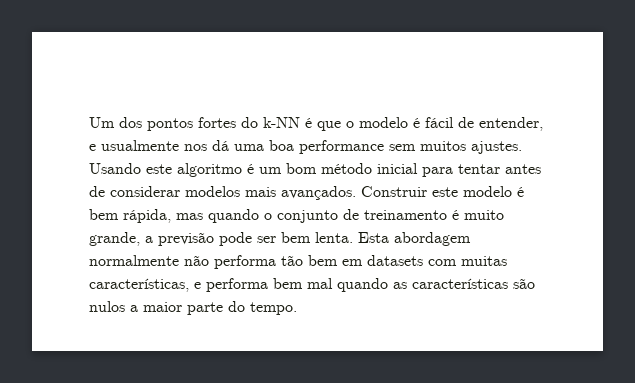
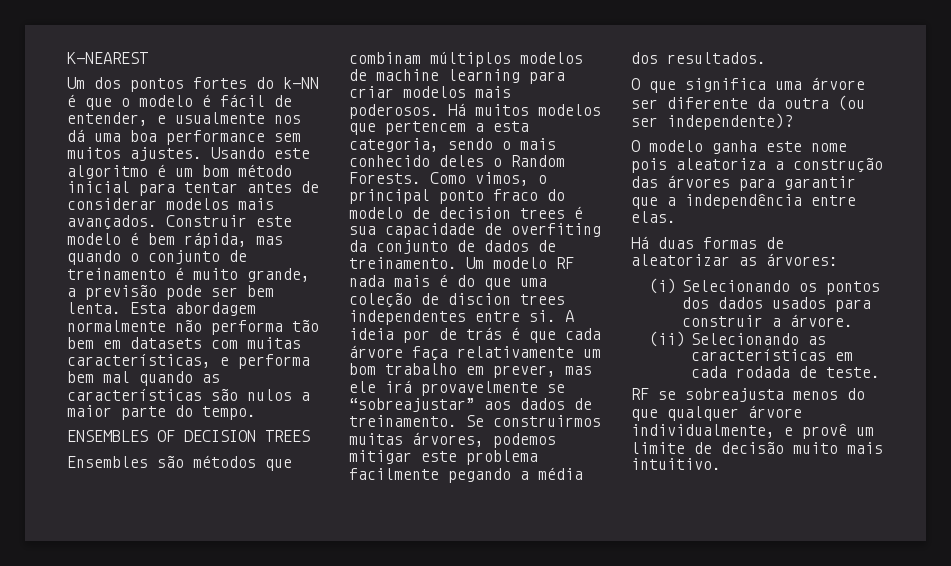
(89, 122) none -> [67,52,148,64] K-NEAREST //
(297, 308) none -> [67,430,310,442] [67,455,292,471] [349,52,583,67] [349,69,565,84] [349,86,511,98] [349,103,601,119] [349,121,529,135] [349,138,556,152] [349,155,565,167] [349,172,547,186] [349,189,565,204] [349,206,583,219] [349,223,601,238] [349,240,556,254] [349,257,574,269] [349,274,547,290] [349,292,565,308] [349,310,574,325] [349,327,601,343] [349,345,601,361] [349,363,592,378] [349,380,565,396] [349,398,592,412] [349,415,601,427] [349,432,556,448] [349,450,538,465] [349,467,583,483] [631,52,766,64] [631,77,865,93] [631,95,865,111] [631,113,793,130] [631,140,847,154] [631,157,883,173] [631,175,856,191] [631,193,856,209] [631,211,676,223] [631,236,784,249] [631,253,838,266] [648,278,881,295] [682,297,872,312] [682,314,854,327] [648,331,827,347] [691,349,854,361] [691,366,881,378] [631,388,865,402] [631,405,802,421] [631,423,874,439] [631,441,883,454] [631,458,721,470] // ENSEMBLES OF DECISION TREES // Ensembles são métodos que combinam múltiplos modelos de machine learning para criar modelos mais poderosos. Há muitos modelos que pertencem a esta categoria, sendo o mais conhecido deles o Random Forests. Como vimos, o principal ponto fraco do modelo de decision trees é sua capacidade de overfiting da conjunto de dados de treinamento. Um modelo RF nada mais é do que uma coleção de discion trees independentes entre si. A ideia por de trás é que cada árvore faça relativamente um bom trabalho em prever, mas ele irá provavelmente se “sobreajustar” aos dados de treinamento. Se construirmos muitas árvores, podemos mitigar este problema facilmente pegando a média dos resultados. // O que significa uma árvore ser diferente da outra (ou ser independente)? // O modelo ganha este nome pois aleatoriza a construção das árvores para garantir que a independência entre elas. // Há duas formas de aleatorizar as árvores: // (i) Selecionando os pontos dos dados usados para construir a árvore. // (ii) Selecionando as características em cada rodada de teste. // RF se sobreajusta menos do que qualquer árvore individualmente, e provê um limite de decisão muito mais intuitivo.

